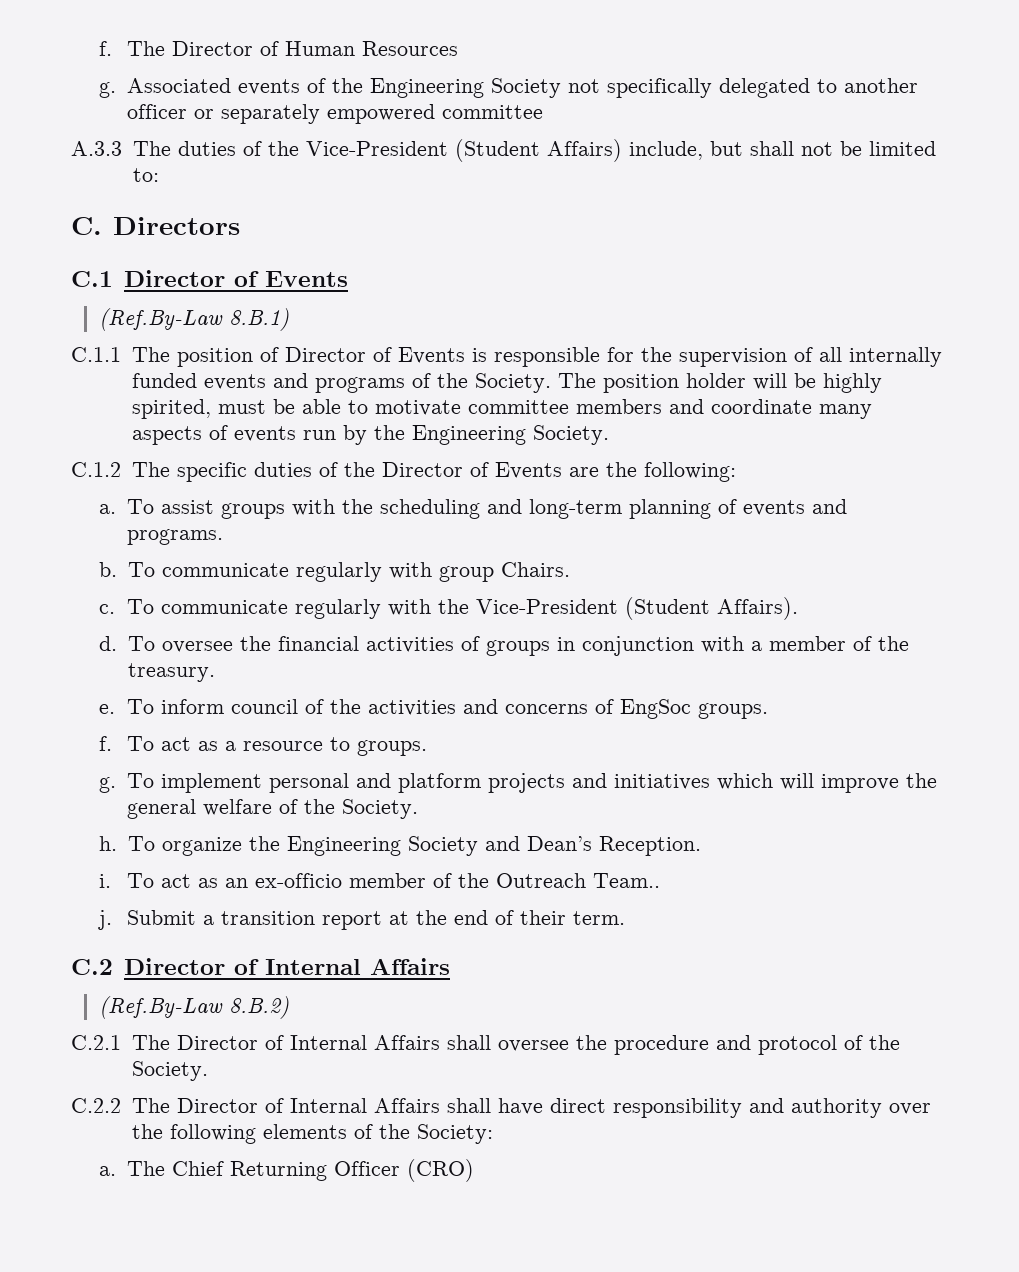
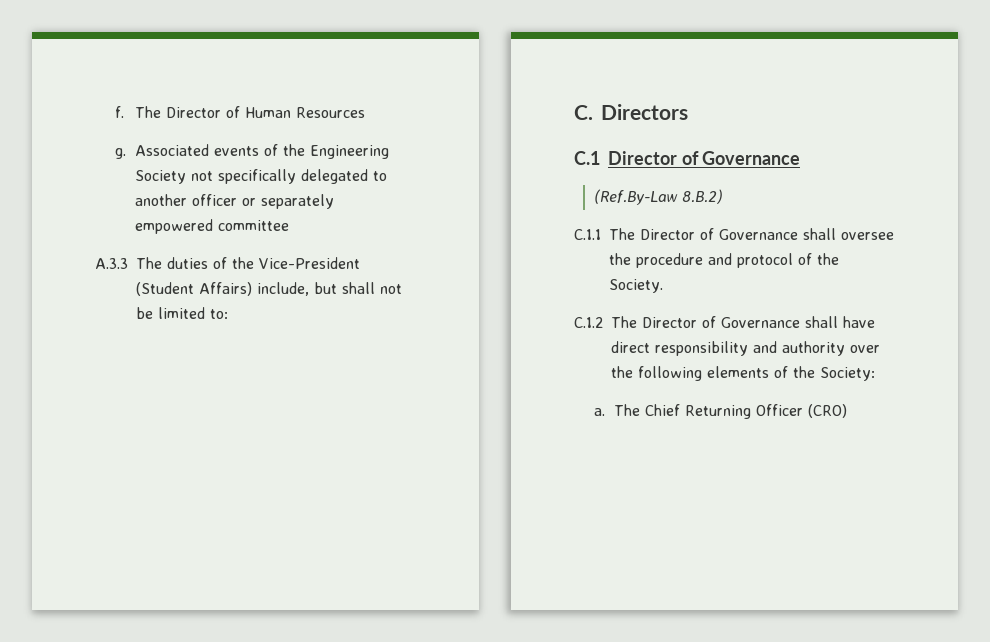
[264,271,348,287] [98,308,289,331] [71,347,942,367] [131,373,882,393] [131,399,872,419] [131,425,609,445] [71,462,736,482] [98,499,847,519] [126,529,223,545] [98,562,570,582] [98,597,798,620] [98,636,909,656] [127,663,215,682] [98,699,768,719] [98,736,427,756] [98,773,937,793] [126,799,418,819] [98,836,701,856] [98,873,660,888] [97,910,625,930] [71,958,450,975] Events // (Ref.By-Law 8.B.1) // C.1.1 The position of Director of Events is responsible for the supervision of all internally funded events and programs of the Society. The position holder will be highly spirited, must be able to motivate committee members and coordinate many aspects of events run by the Engineering Society. // C.1.2 The specific duties of the Director of Events are the following: // a. To assist groups with the scheduling and long-term planning of events and programs. // b. To communicate regularly with group Chairs. // c. To communicate regularly with the Vice-President (Student Affairs). // d. To oversee the financial activities of groups in conjunction with a member of the treasury. // e. To inform council of the activities and concerns of EngSoc groups. // f. To act as a resource to groups. // g. To implement personal and platform projects and initiatives which will improve the general welfare of the Society. // h. To organize the Engineering Society and Dean’s Reception. // i. To act as an ex-officio member of the Outreach Team.. // j. Submit a transition report at the end of their term. // C.2 Director of Internal Affairs -> [702,151,801,165] Governance
[71,1035,440,1050] C.2.1 The Director of Internal Affairs -> [574,228,798,240] C.1.1 The Director of Governance
[71,1098,440,1113] C.2.2 The Director of Internal Affairs -> [574,316,800,328] C.1.2 The Director of Governance

